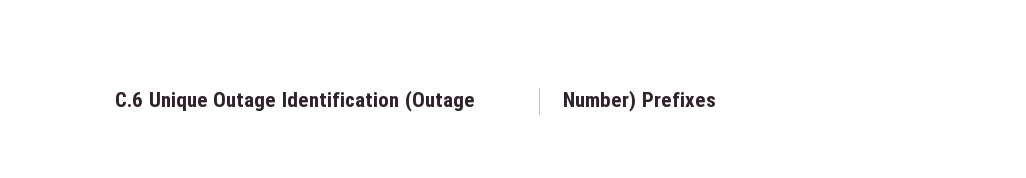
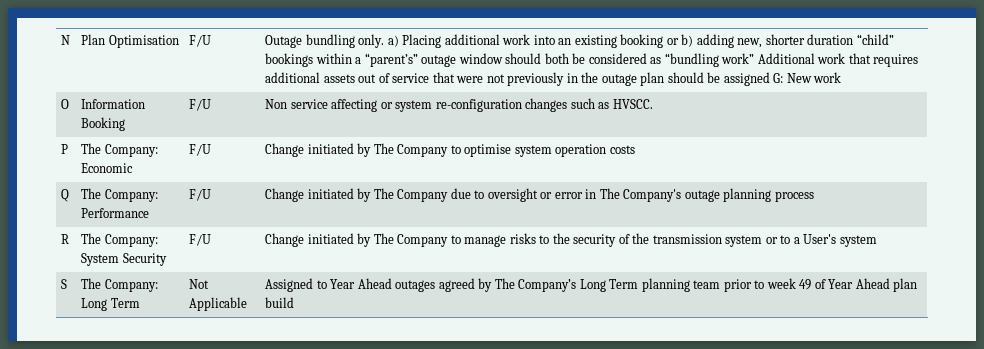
[115,90,716,112] C.6 Unique Outage Identification (Outage Number) Prefixes -> [61,35,71,45] [81,34,179,48] [189,35,212,47] [265,34,894,48] [265,53,919,67] [265,72,842,86] [61,99,70,109] [81,99,146,109] [81,117,126,131] [189,99,212,111] [265,98,653,112] [61,144,69,154] [81,143,158,157] [81,163,134,173] [189,144,212,156] [265,143,635,157] [61,189,70,202] [81,188,158,202] [81,208,150,218] [189,189,212,201] [265,188,814,202] [61,234,70,244] [81,233,158,247] [81,253,167,266] [189,234,212,246] [265,233,877,247] [61,279,68,289] [81,278,158,292] [81,298,140,311] [189,279,210,289] [189,297,248,311] [265,278,918,292] [265,297,295,308] N | Plan Optimisation | F/U | Outage bundling only. a) Placing additional work into an existing booking or b) adding new, shorter duration “child” bookings within a “parent’s” outage window should both be considered as “bundling work” Additional work that requires additional assets out of service that were not previously in the outage plan should be assigned G: New work // O | Information Booking | F/U | Non service affecting or system re-configuration changes such as HVSCC. // P | The Company: Economic | F/U | Change initiated by The Company to optimise system operation costs // Q | The Company: Performance | F/U | Change initiated by The Company due to oversight or error in The Company's outage planning process // R | The Company: System Security | F/U | Change initiated by The Company to manage risks to the security of the transmission system or to a User's system // S | The Company: Long Term | Not Applicable | Assigned to Year Ahead outages agreed by The Company’s Long Term planning team prior to week 49 of Year Ahead plan build

